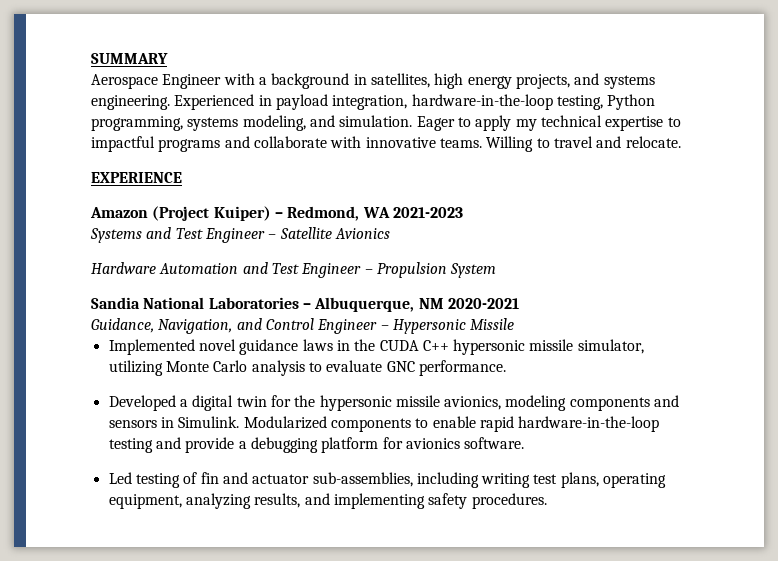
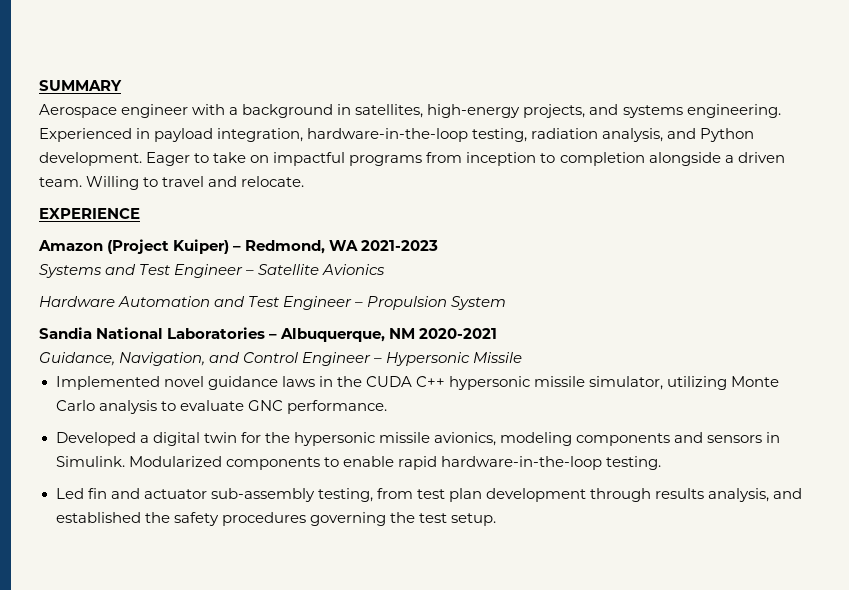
[162,74,222,89] Engineer -> [121,104,189,118] engineer
[434,73,512,89] high energy -> [427,104,521,118] high-energy
[607,94,656,110] [91,115,681,131] [91,136,482,152] Python programming, systems modeling, and simulation. Eager to apply my technical expertise to impactful programs and collaborate with innovative teams. -> [531,128,755,142] [39,152,785,166] [39,177,82,187] radiation analysis, and Python development. Eager to take on impactful programs from inception to completion alongside a driven team.
[108,437,525,453] testing and provide a debugging platform for avionics software. -> [605,456,661,470] testing.
[135,472,198,488] testing of -> (84, 493) none
[312,472,667,488] [108,493,547,509] sub-assemblies, including writing test plans, operating equipment, analyzing results, and implementing safety procedures. -> [210,488,803,502] [55,512,496,526] sub-assembly testing, from test plan development through results analysis, and established the safety procedures governing the test setup.

